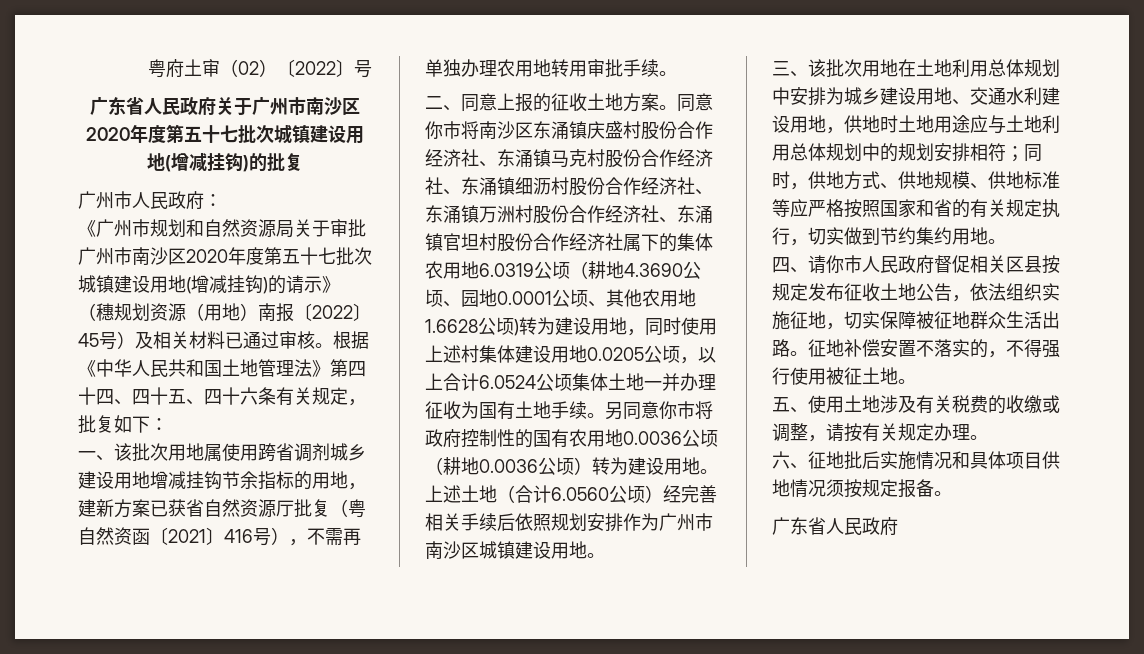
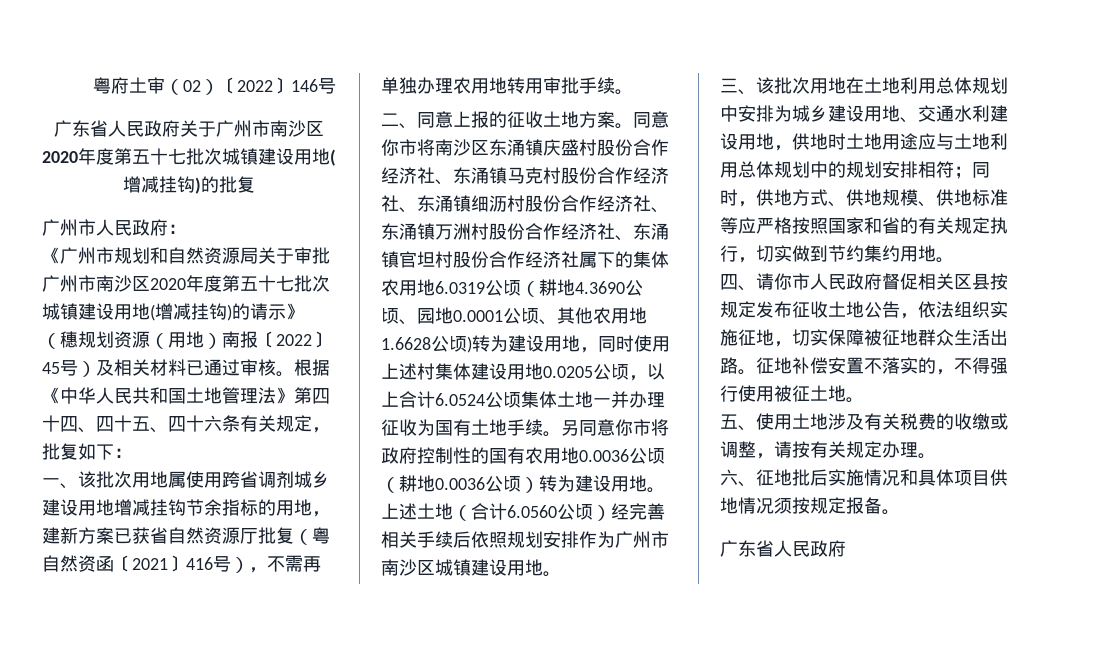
(354, 68) none -> [291,79,318,92] 146

